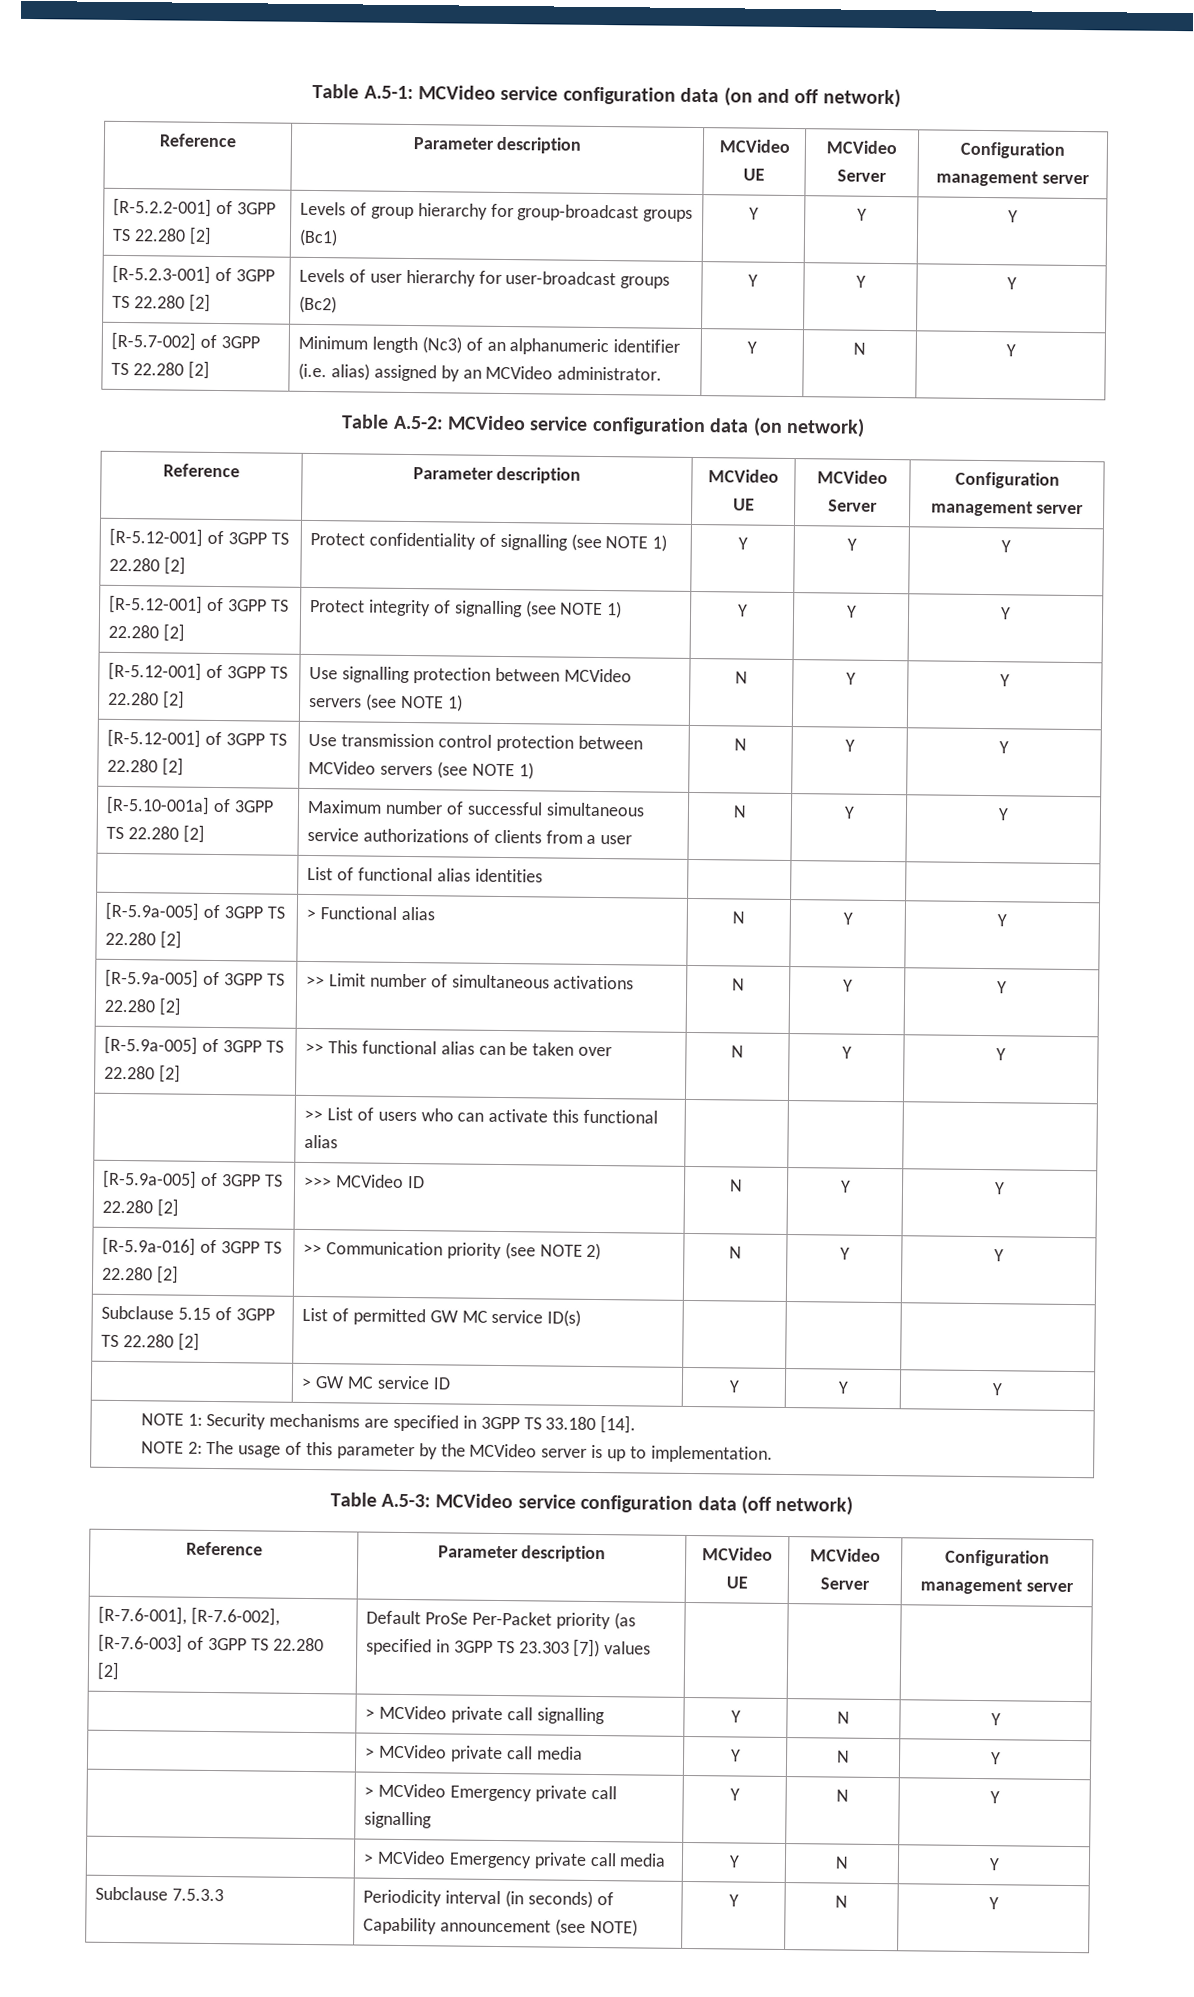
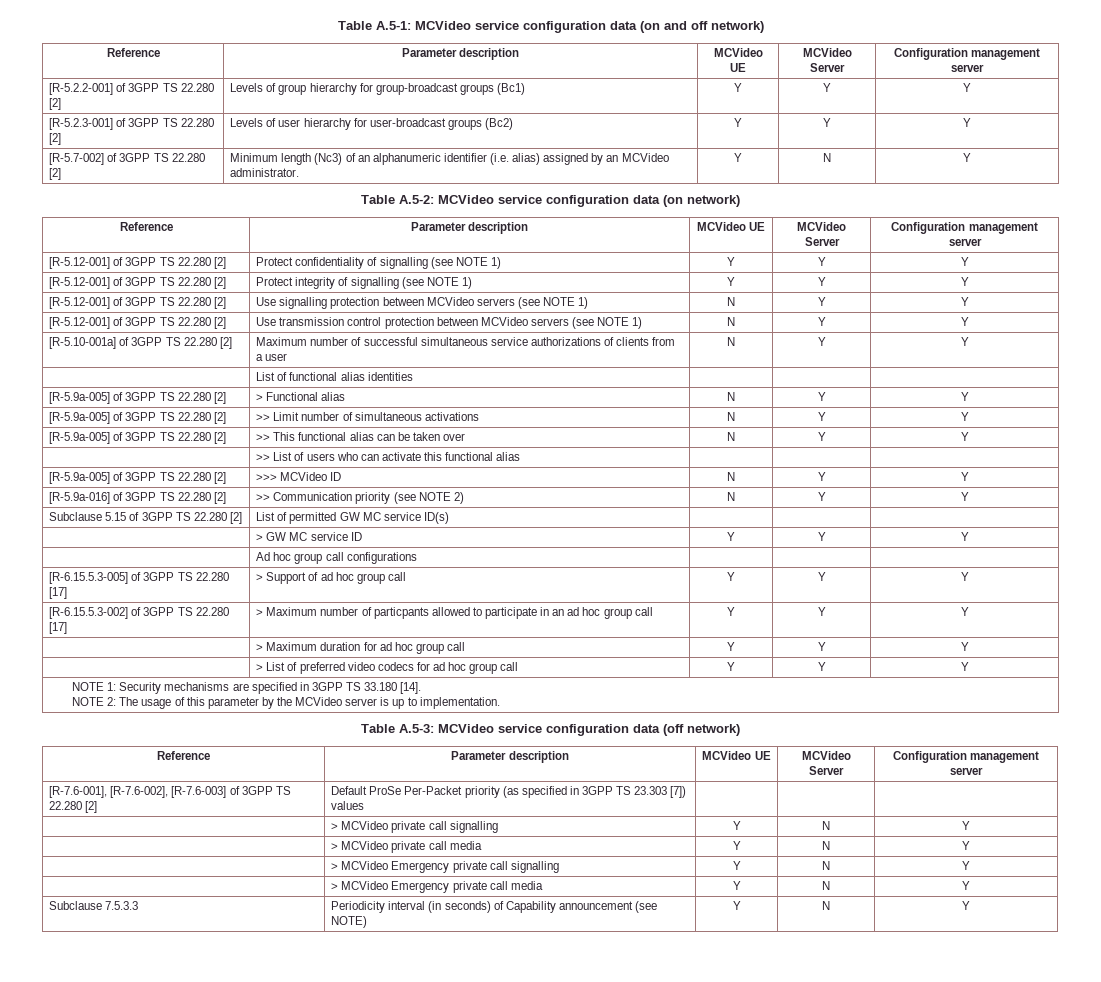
(1002, 1389) none -> [256,552,417,564] [49,572,229,584] [49,587,68,599] [256,572,406,584] [727,572,735,581] [817,572,826,581] [960,572,969,581] [49,607,229,619] [49,622,68,634] [256,607,653,619] [727,607,735,616] [817,607,826,616] [960,607,969,616] [256,642,466,654] [727,642,735,651] [817,642,826,651] [960,642,969,651] [256,662,519,674] [727,662,735,671] [817,662,826,671] [960,662,969,671] // | Ad hoc group call configurations | | | // [R-6.15.5.3-005] of 3GPP TS 22.280 [17] | > Support of ad hoc group call | Y | Y | Y // [R-6.15.5.3-002] of 3GPP TS 22.280 [17] | > Maximum number of particpants allowed to participate in an ad hoc group call | Y | Y | Y // | > Maximum duration for ad hoc group call | Y | Y | Y // | > List of preferred video codecs for ad hoc group call | Y | Y | Y

